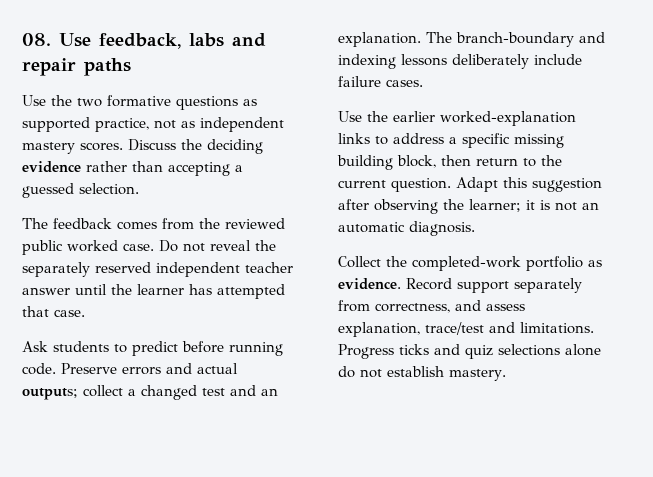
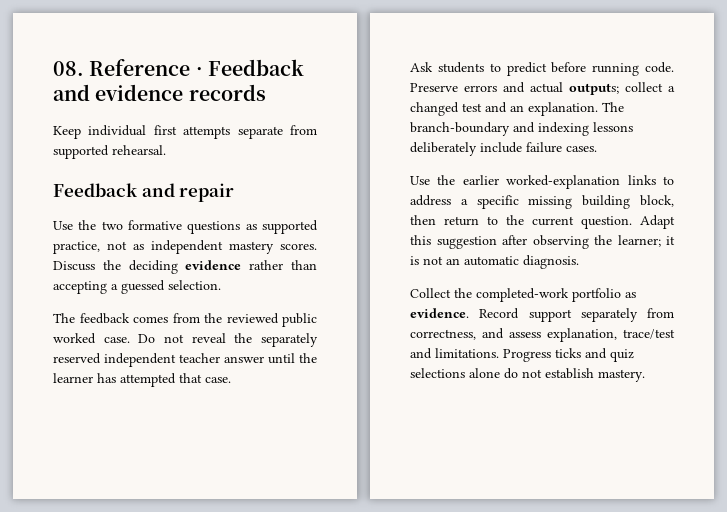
[59,33,224,49] Use feedback, labs -> [89,59,304,76] [53,84,266,101] [53,125,317,139] [53,145,166,159] [53,183,137,197] Reference · Feedback and evidence records // Keep individual first attempts separate from supported rehearsal. // Feedback
[84,58,131,76] paths -> (235, 192) none

